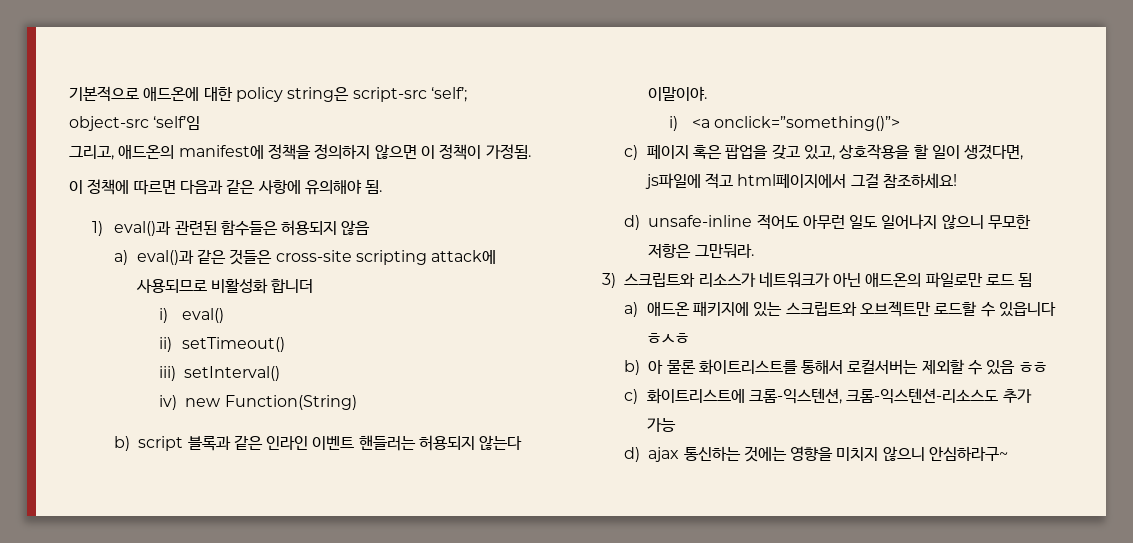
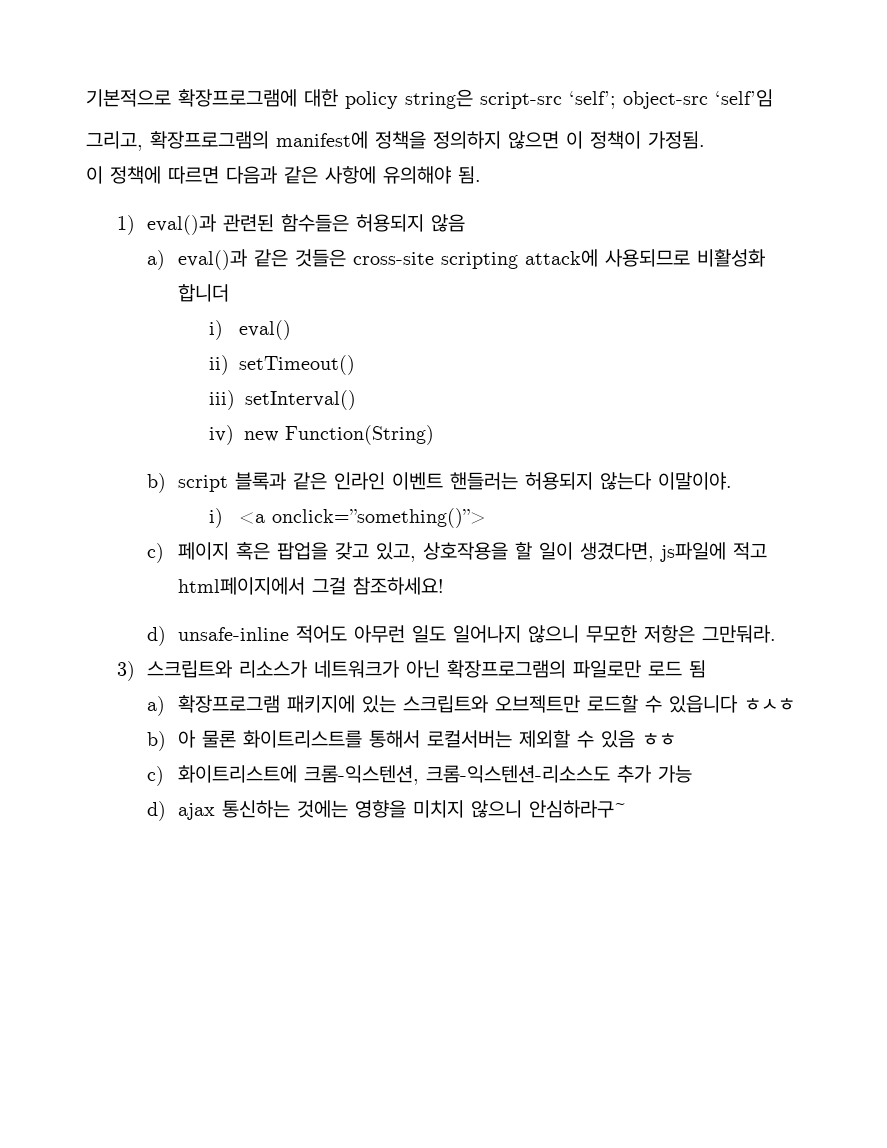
[143,87,200,101] 애드온에 -> [178,89,297,107] 확장프로그램에
[118,145,175,159] 애드온의 -> [150,131,269,149] 확장프로그램의
[865,273,922,287] 애드온의 -> [447,660,567,678] 확장프로그램의
[646,302,690,316] 애드온 -> [177,695,280,713] 확장프로그램

